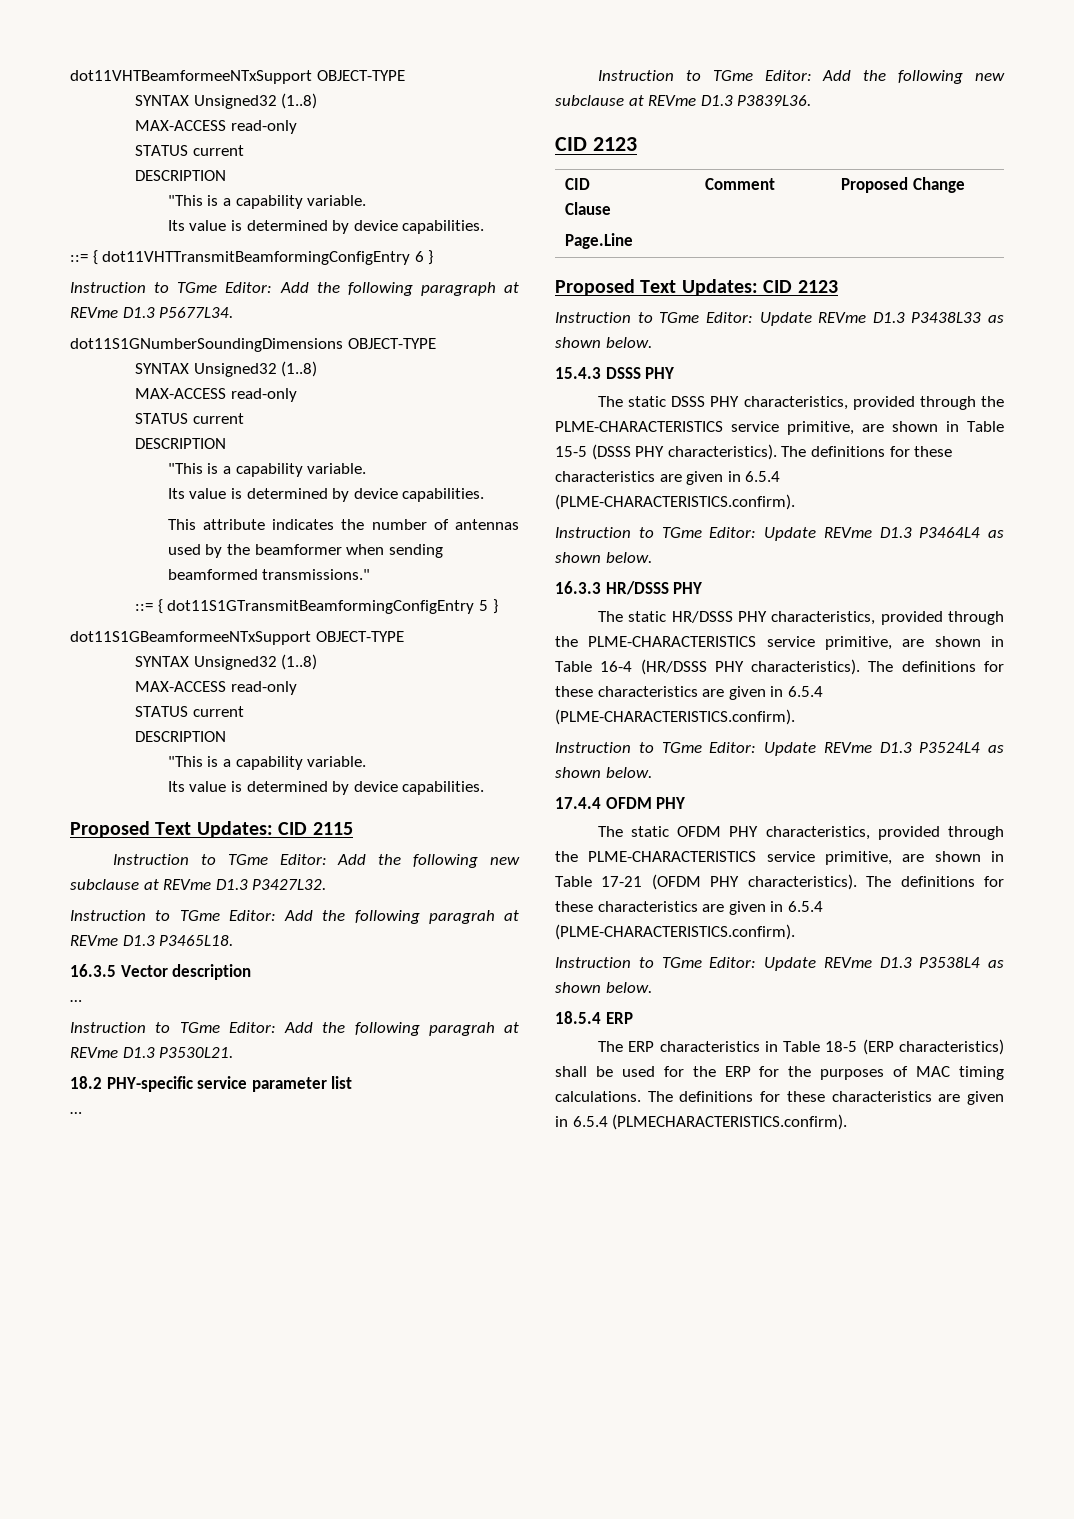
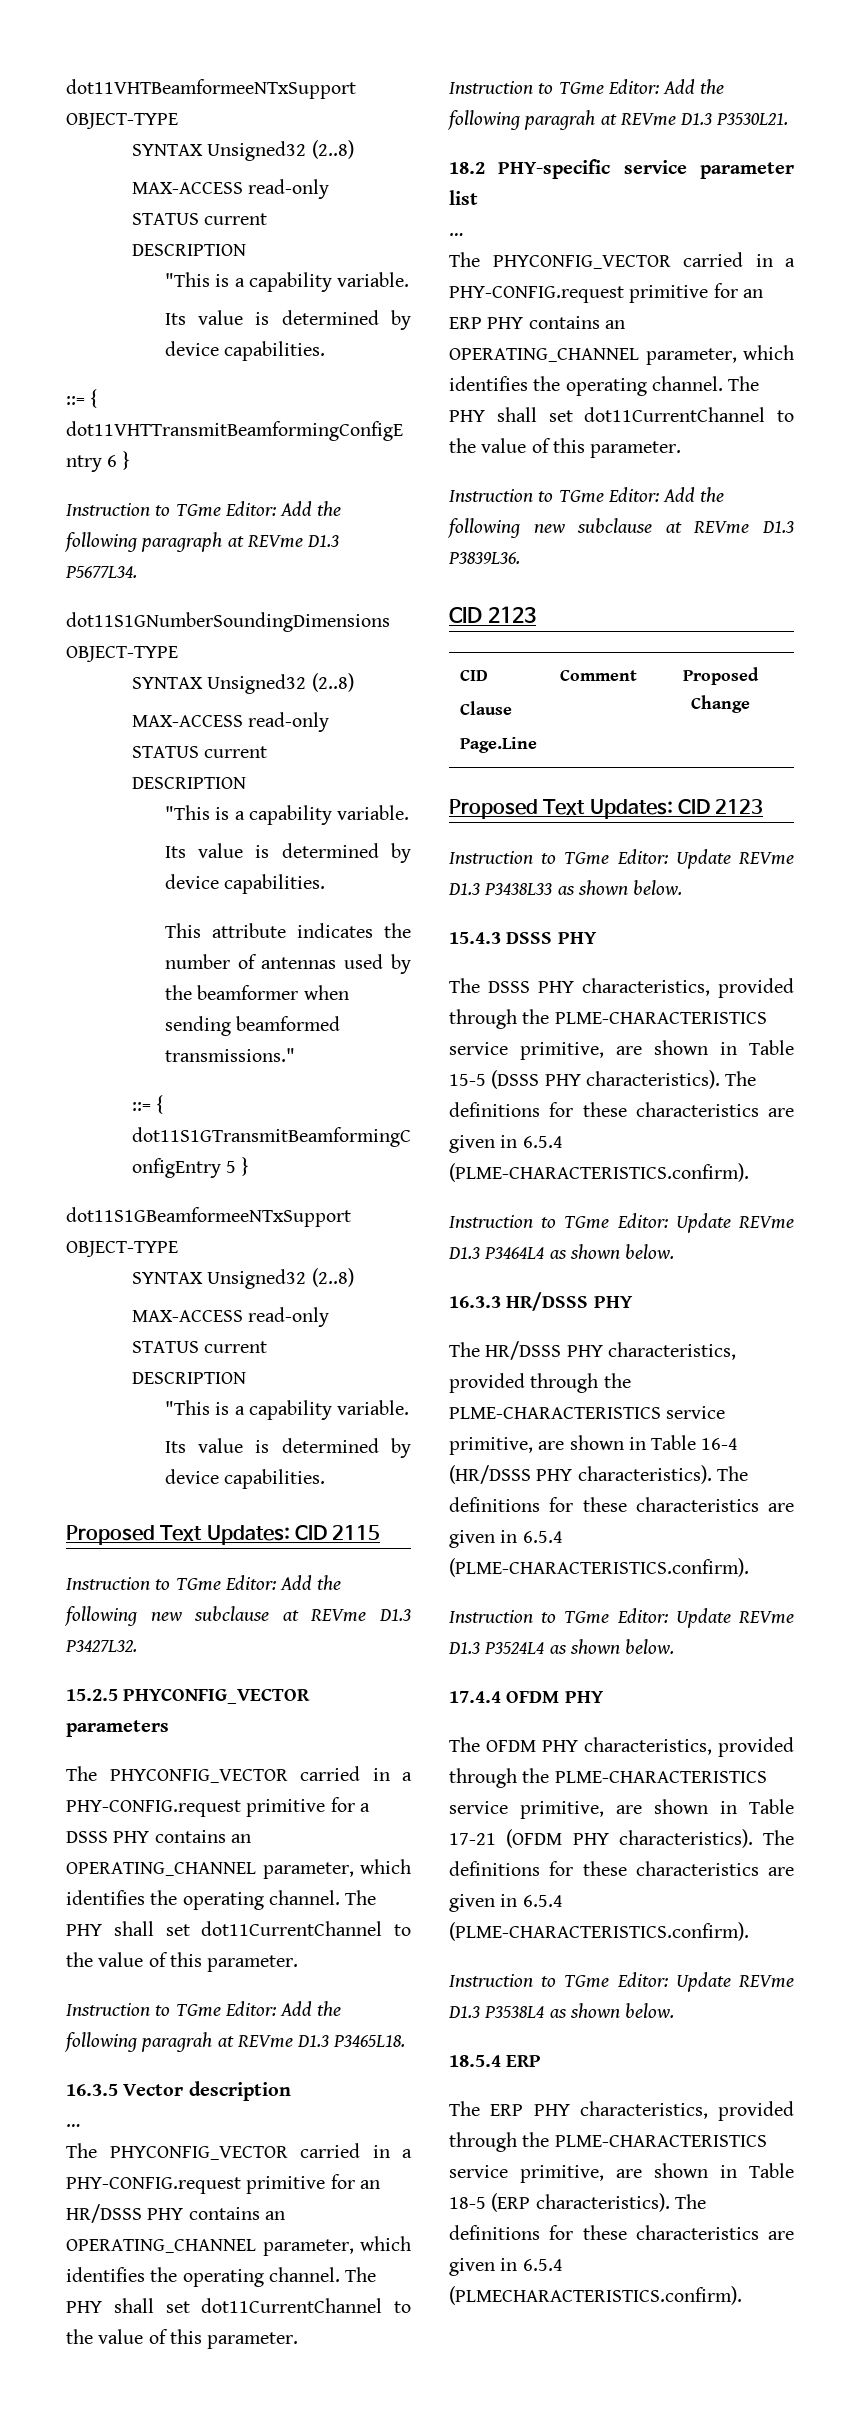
[281,93,318,109] (1..8) -> [311,140,354,159] (2..8)
[281,361,318,377] (1..8) -> [311,673,354,692] (2..8)
[281,654,318,670] (1..8) -> [311,1268,354,1287] (2..8)
(327, 884) none -> [66,1688,311,1704] [66,1720,169,1737] [66,1766,412,1783] [66,1797,370,1817] [66,1830,251,1843] [66,1859,411,1879] [66,1890,377,1910] [66,1921,411,1936] [66,1952,299,1972] // 15.2.5 PHYCONFIG_VECTOR parameters // The PHYCONFIG_VECTOR carried in a PHY-CONFIG.request primitive for a DSSS PHY contains an OPERATING_CHANNEL parameter, which identifies the operating channel. The PHY shall set dot11CurrentChannel to the value of this parameter.
(82, 1001) none -> [66,2143,412,2160] [66,2174,380,2194] [66,2204,285,2223] [66,2236,411,2256] [66,2267,377,2287] [66,2298,411,2313] [66,2329,299,2349] // The PHYCONFIG_VECTOR carried in a PHY-CONFIG.request primitive for an HR/DSSS PHY contains an OPERATING_CHANNEL parameter, which identifies the operating channel. The PHY shall set dot11CurrentChannel to the value of this parameter.
(82, 1113) none -> [449,252,795,269] [449,283,763,303] [449,316,625,329] [449,345,794,365] [449,376,760,396] [449,407,794,422] [449,438,682,458] // The PHYCONFIG_VECTOR carried in a PHY-CONFIG.request primitive for an ERP PHY contains an OPERATING_CHANNEL parameter, which identifies the operating channel. The PHY shall set dot11CurrentChannel to the value of this parameter.
[628,396,667,407] static -> (480, 985) none
[628,611,667,622] static -> (480, 1349) none
[631,826,670,837] static -> (480, 1744) none
[659,1039,1004,1055] [555,1066,1005,1080] [555,1091,641,1102] characteristics in Table 18-5 (ERP characteristics) shall be used for the ERP for the purposes of MAC timing calculations. -> [533,2101,794,2121] [449,2132,767,2152] [449,2163,794,2183] [449,2193,670,2212] PHY characteristics, provided through the PLME-CHARACTERISTICS service primitive, are shown in Table 18-5 (ERP characteristics).

